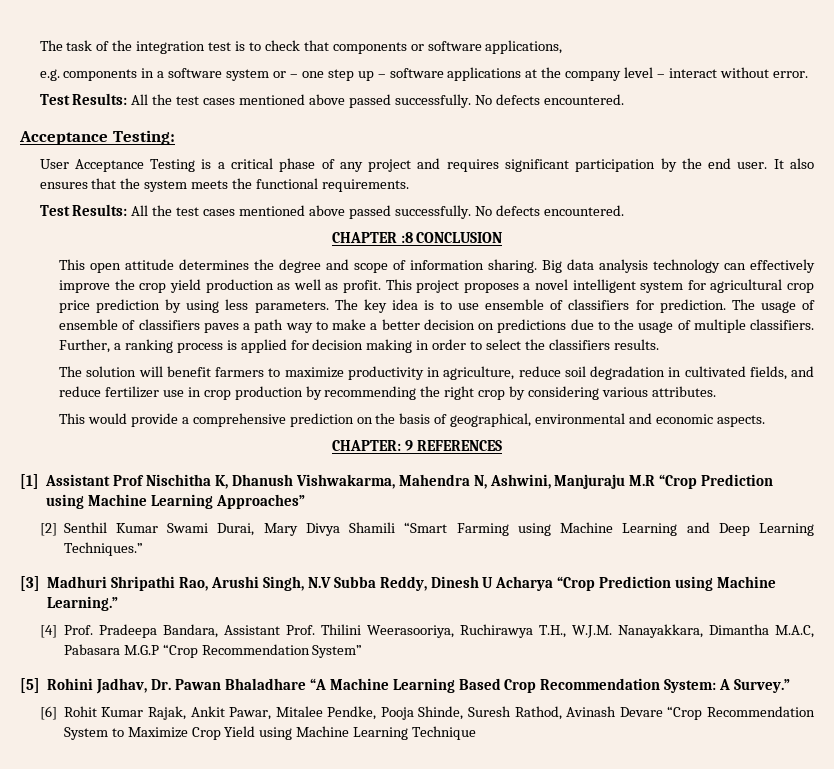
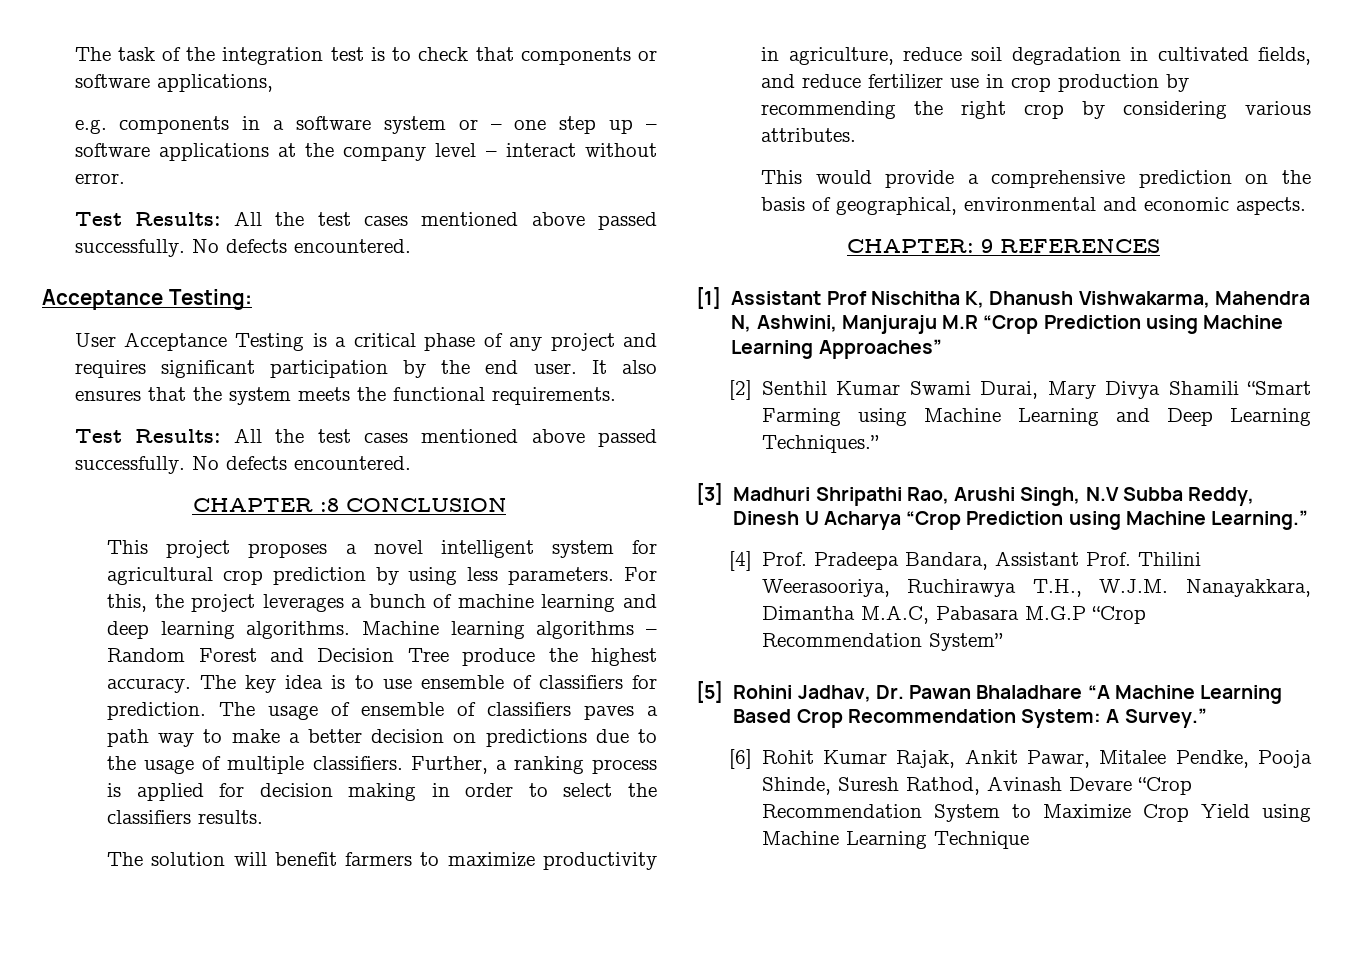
[90,259,816,273] [59,279,412,293] open attitude determines the degree and scope of information sharing. Big data analysis technology can effectively improve the crop yield production as well as profit. This -> (149, 547) none
[59,300,91,313] price -> (263, 577) none
(329, 307) none -> [624,567,657,581] [107,594,657,612] [107,621,657,639] [107,648,657,666] [107,678,192,693] For this, the project leverages a bunch of machine learning and deep learning algorithms. Machine learning algorithms – Random Forest and Decision Tree produce the highest accuracy.

